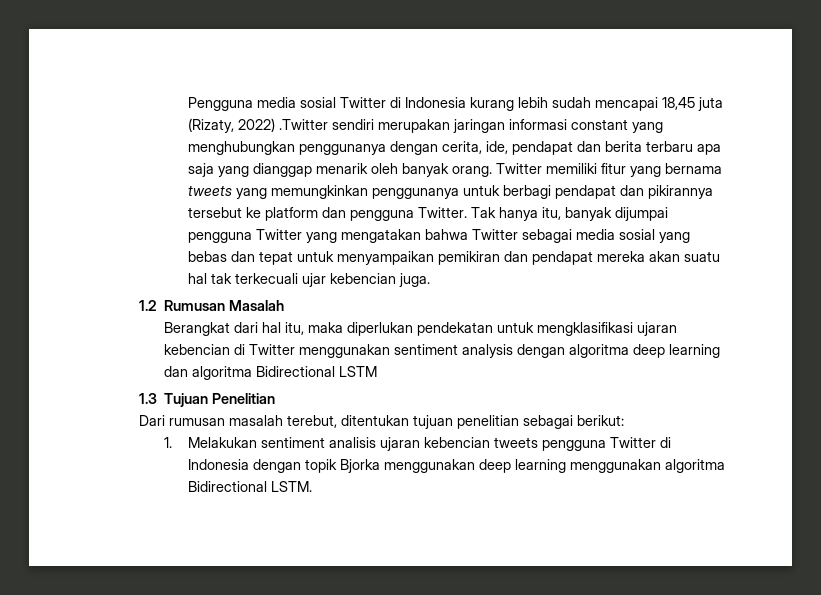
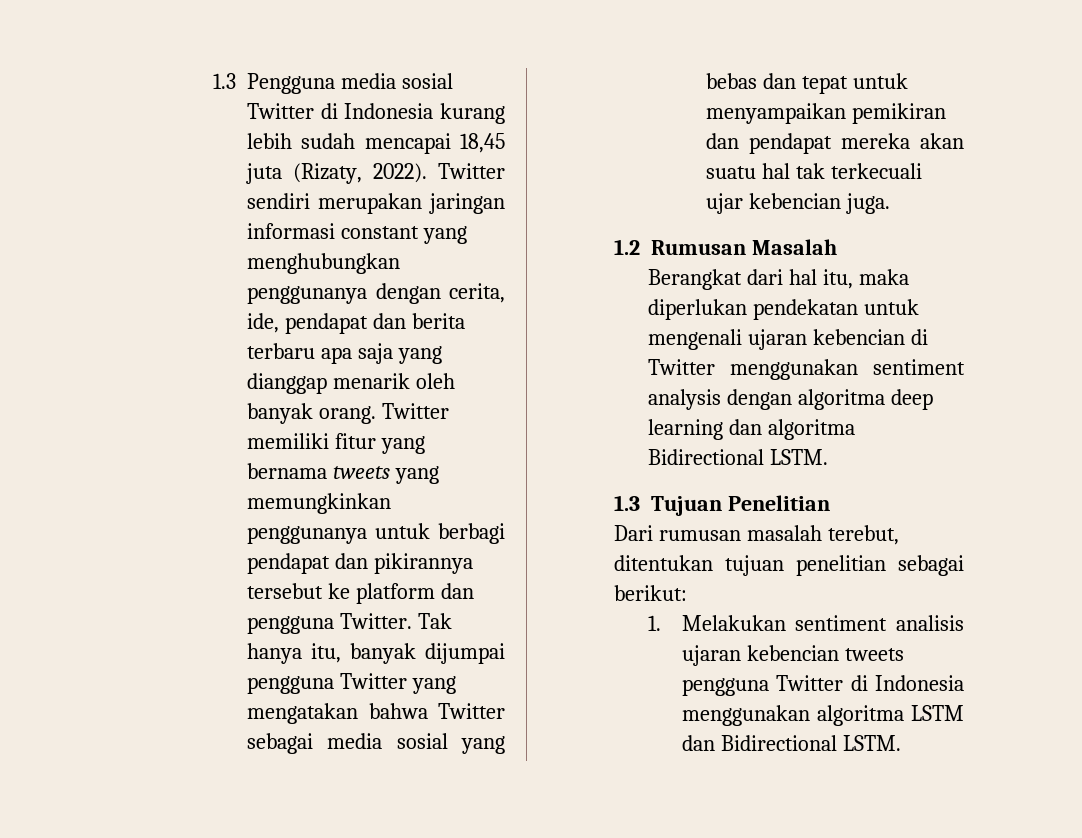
(188, 104) none -> [213,73,237,89] 1.3
[238,118,329,132] 2022) .Twitter -> [373,163,505,183] 2022). Twitter
[536,322,633,336] mengklasifikasi -> [648,329,743,350] mengenali
[338,366,377,377] LSTM -> [769,449,828,465] LSTM.
[253,459,726,473] dengan topik Bjorka menggunakan deep learning menggunakan algoritma -> [681,705,964,726] [681,735,715,751] menggunakan algoritma LSTM dan

